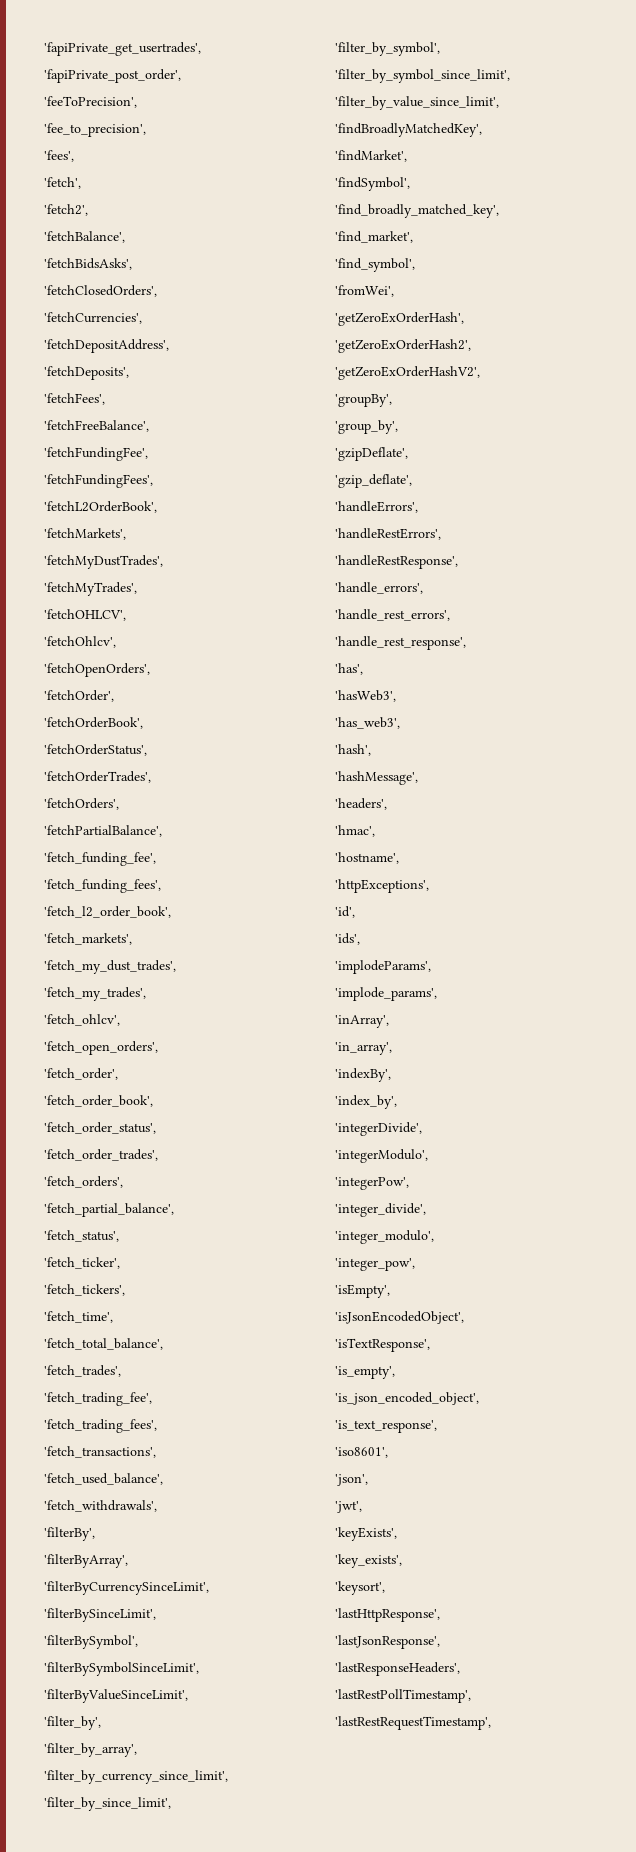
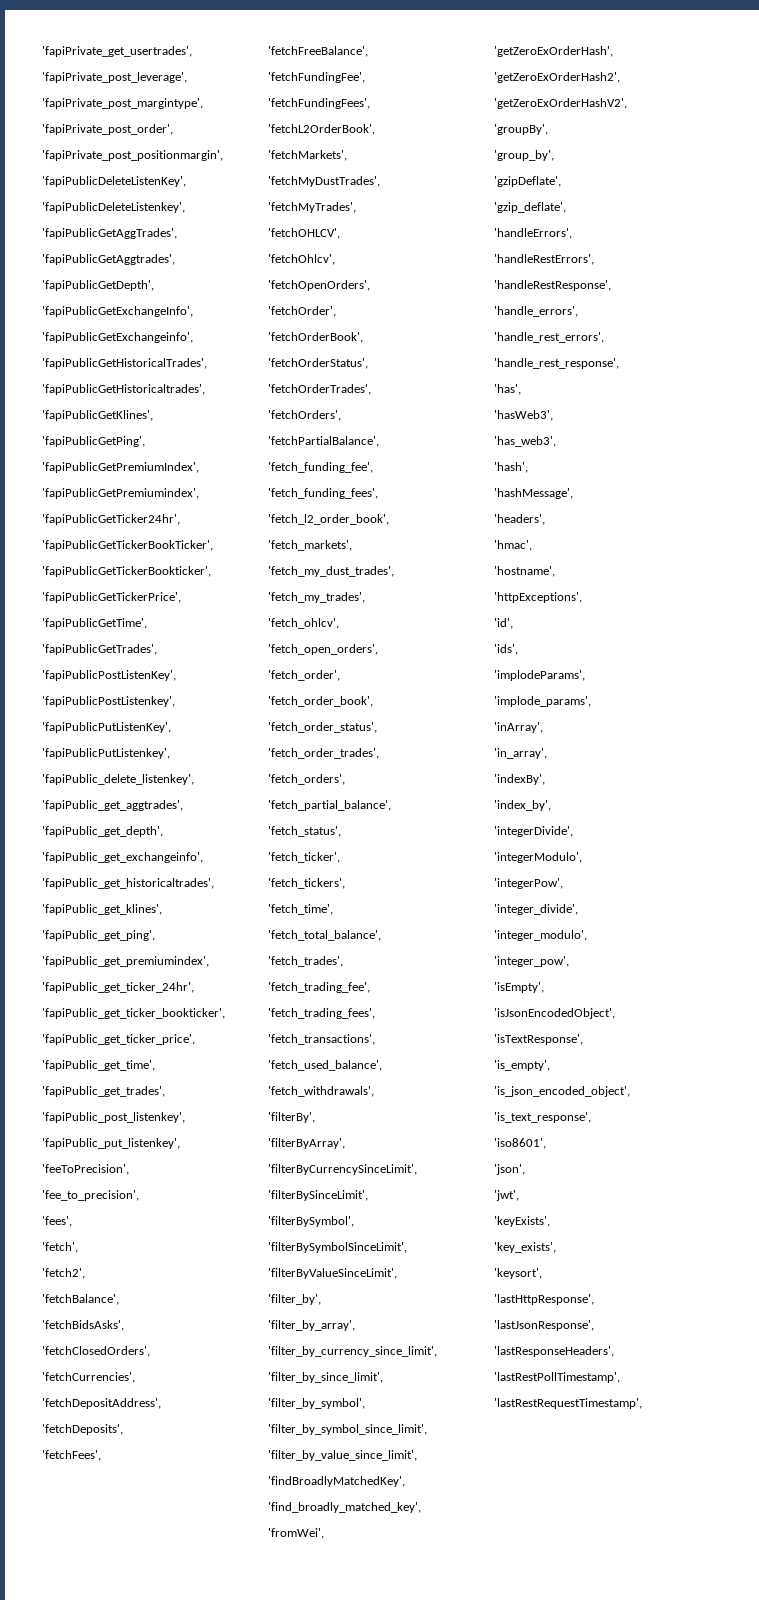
(201, 49) none -> [42,72,187,83] [42,98,203,109] // 'fapiPrivate_post_leverage', // 'fapiPrivate_post_margintype',
(181, 76) none -> [42,150,223,161] [42,176,186,187] [42,202,185,213] [42,228,177,239] [42,254,175,265] [42,280,154,291] [42,306,193,317] [42,332,193,343] [42,358,207,369] [42,384,205,395] [42,410,153,421] [42,436,145,447] [42,462,199,473] [42,488,199,499] [42,514,180,525] [42,540,213,551] [42,566,211,577] [42,592,181,603] [42,618,147,629] [42,644,157,655] [42,670,176,681] [42,696,175,707] [42,722,171,733] [42,748,170,759] [42,774,194,785] [42,800,183,811] [42,826,163,837] [42,852,203,863] [42,878,214,889] [42,904,162,915] [42,930,155,941] [42,956,209,967] [42,982,194,993] [42,1008,225,1019] [42,1034,195,1045] [42,1060,155,1071] [42,1086,165,1097] [42,1112,185,1123] [42,1138,180,1149] // 'fapiPrivate_post_positionmargin', // 'fapiPublicDeleteListenKey', // 'fapiPublicDeleteListenkey', // 'fapiPublicGetAggTrades', // 'fapiPublicGetAggtrades', // 'fapiPublicGetDepth', // 'fapiPublicGetExchangeInfo', // 'fapiPublicGetExchangeinfo', // 'fapiPublicGetHistoricalTrades', // 'fapiPublicGetHistoricaltrades', // 'fapiPublicGetKlines', // 'fapiPublicGetPing', // 'fapiPublicGetPremiumIndex', // 'fapiPublicGetPremiumindex', // 'fapiPublicGetTicker24hr', // 'fapiPublicGetTickerBookTicker', // 'fapiPublicGetTickerBookticker', // 'fapiPublicGetTickerPrice', // 'fapiPublicGetTime', // 'fapiPublicGetTrades', // 'fapiPublicPostListenKey', // 'fapiPublicPostListenkey', // 'fapiPublicPutListenKey', // 'fapiPublicPutListenkey', // 'fapiPublic_delete_listenkey', // 'fapiPublic_get_aggtrades', // 'fapiPublic_get_depth', // 'fapiPublic_get_exchangeinfo', // 'fapiPublic_get_historicaltrades', // 'fapiPublic_get_klines', // 'fapiPublic_get_ping', // 'fapiPublic_get_premiumindex', // 'fapiPublic_get_ticker_24hr', // 'fapiPublic_get_ticker_bookticker', // 'fapiPublic_get_ticker_price', // 'fapiPublic_get_time', // 'fapiPublic_get_trades', // 'fapiPublic_post_listenkey', // 'fapiPublic_put_listenkey',
[335,150,407,162] [335,177,410,191] // 'findMarket', // 'findSymbol', -> (405, 1481) none
[335,231,413,243] [335,258,415,272] // 'find_market', // 'find_symbol', -> (421, 1507) none

